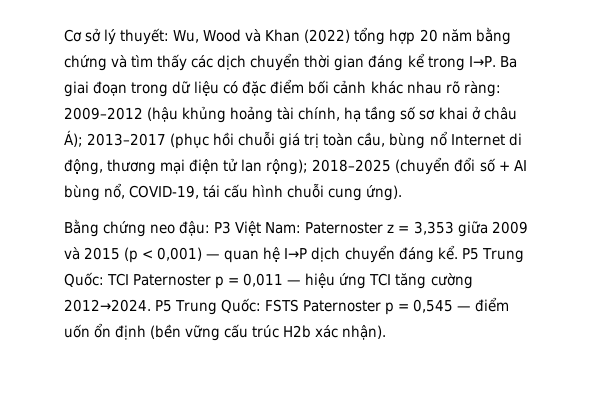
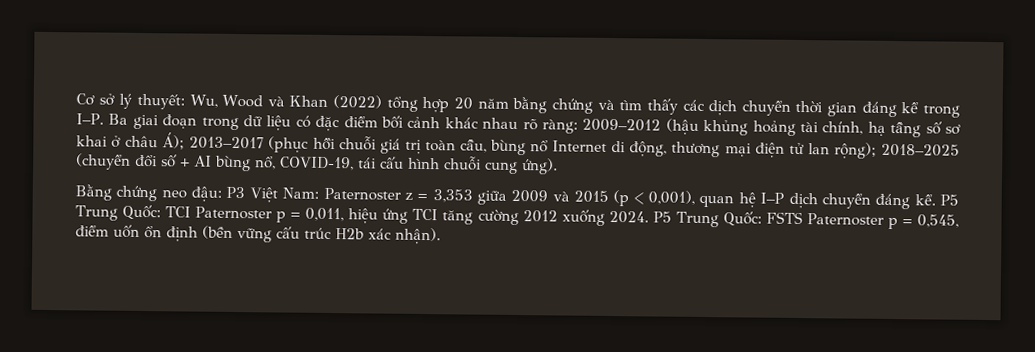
[468,56,496,67] I→P. -> [76,113,104,125] I–P.
[157,247,221,261] 0,001) — -> [648,190,696,205] 0,001),
[284,248,308,259] I→P -> [760,192,785,204] I–P
[243,273,302,287] 0,011 — -> [305,207,345,222] 0,011,
[64,299,151,312] 2012→2024. -> [522,209,649,226] 2012 xuống 2024.
[413,299,472,313] 0,545 — -> [917,214,959,228] 0,545,

